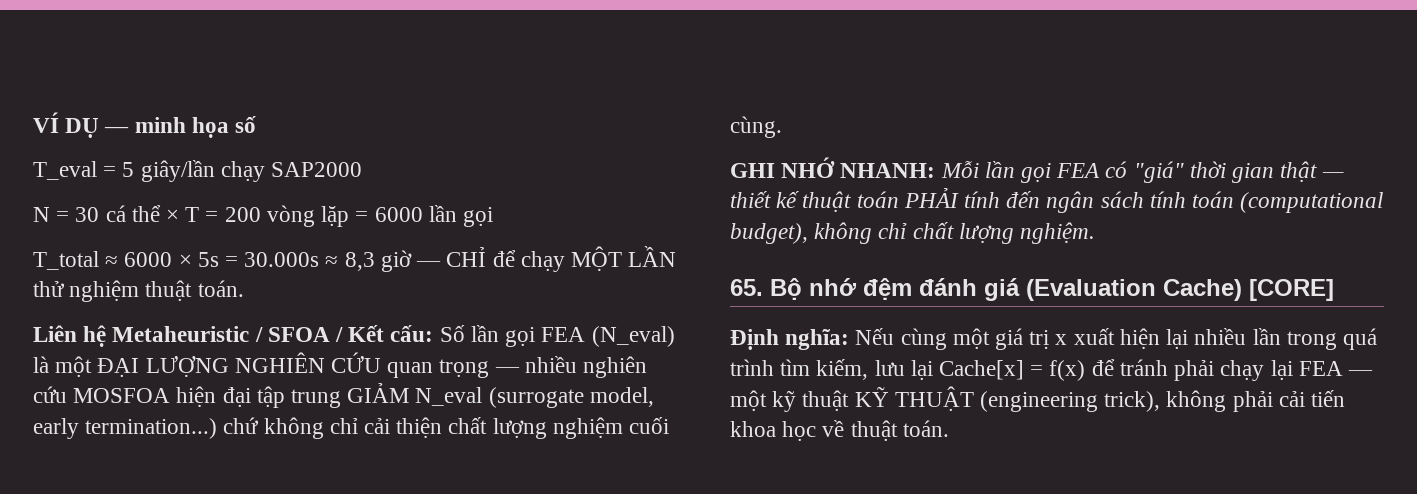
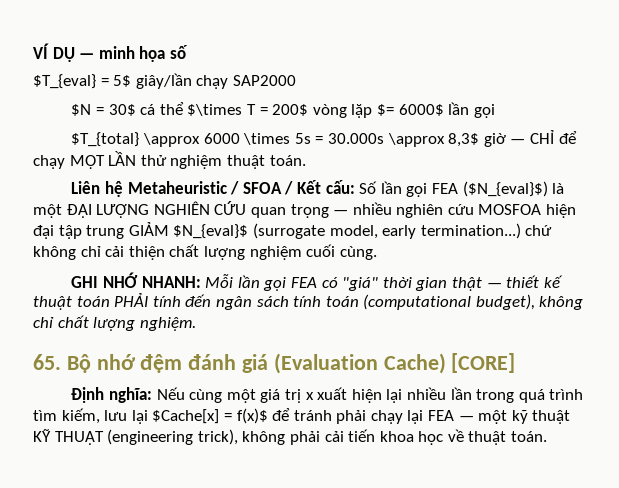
[33,161,135,180] T_eval = 5 -> [33,74,132,89] $T_{eval} = 5$
[33,207,100,222] N = 30 -> [71,104,136,116] $N = 30$
[166,209,180,222] × -> [187,104,243,116] $\times
[224,207,261,222] 200 -> [272,104,309,116] 200$
[355,207,423,222] = 6000 -> [376,104,444,116] $= 6000$
[33,251,192,270] T_total ≈ 6000 × -> [71,132,291,147] $T_{total} \approx 6000 \times
[325,252,375,271] ≈ 8,3 -> [387,133,480,147] \approx 8,3$
[591,326,675,347] (N_eval) -> [462,181,548,197] ($N_{eval}$)
[415,387,483,406] N_eval -> [173,224,249,239] $N_{eval}$
[939,360,1086,381] Cache[x] = f(x) -> [152,408,268,424] $Cache[x] = f(x)$

